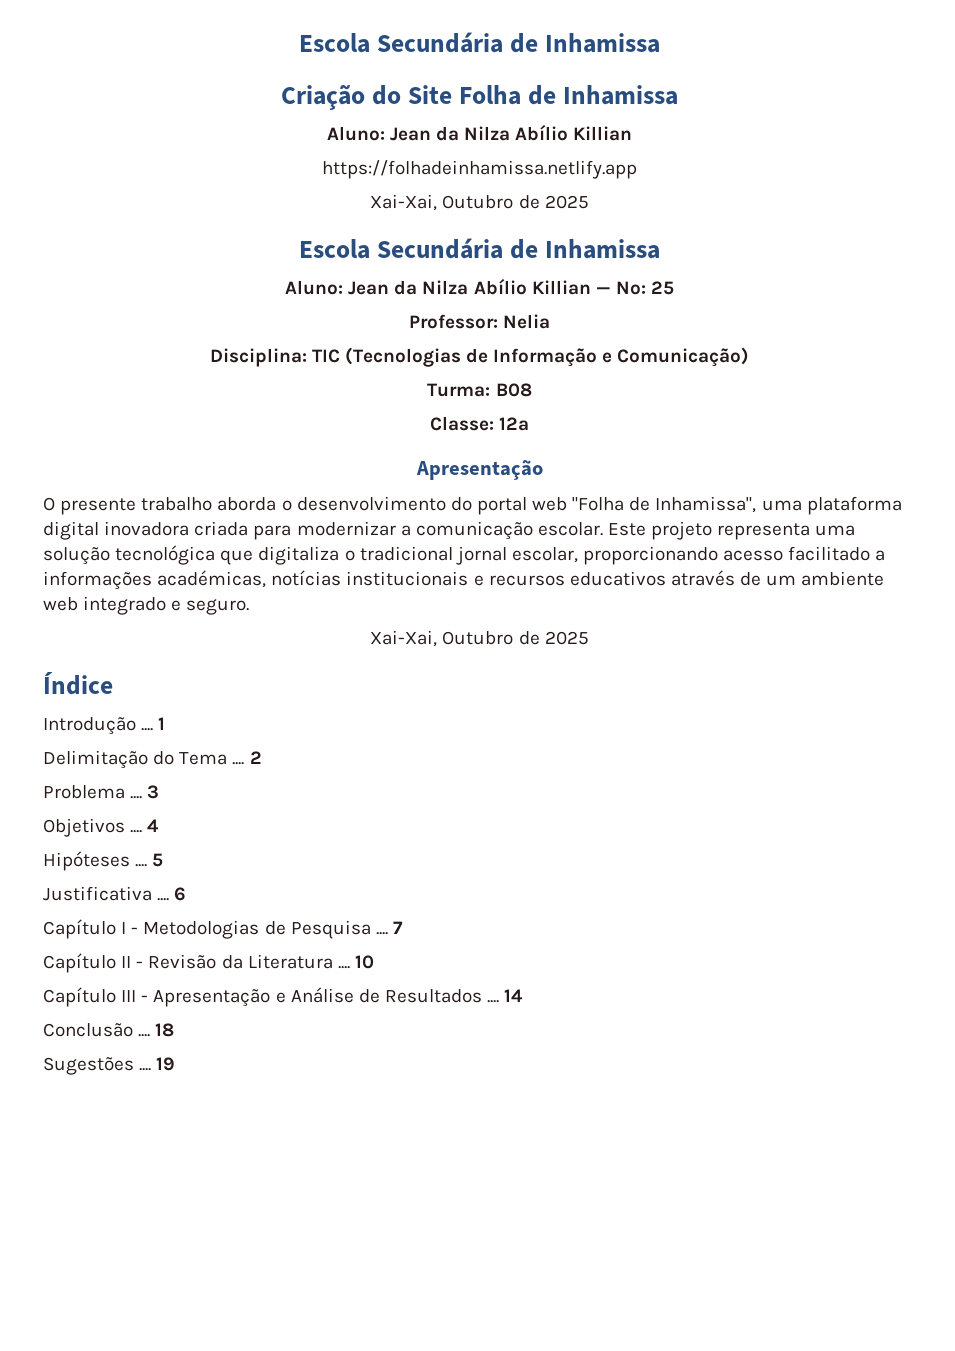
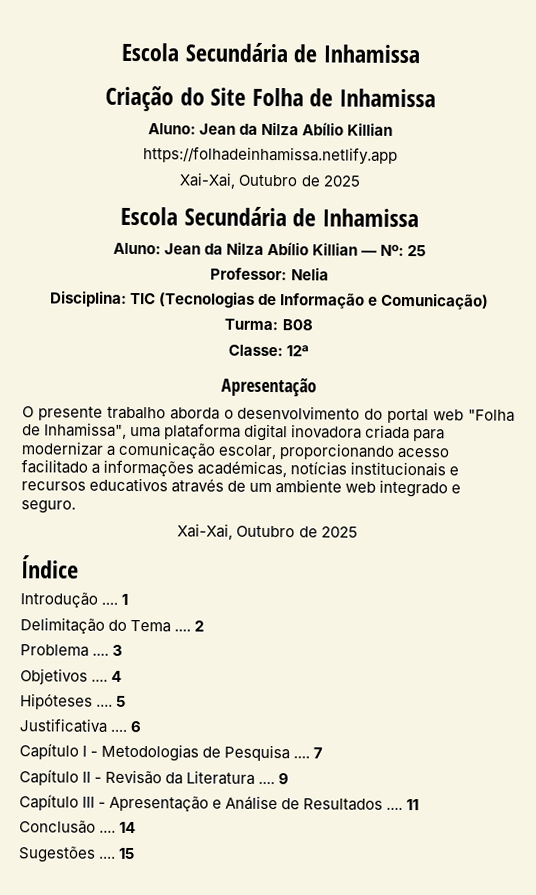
[537,521,856,540] [43,545,507,565] escolar. Este projeto representa uma solução tecnológica que digitaliza o tradicional jornal -> (217, 450) none
[354,955,374,969] 10 -> [278,773,290,785] 9
[504,989,524,1002] 14 -> [406,799,420,811] 11
[155,1023,175,1037] 18 -> [119,821,137,834] 14
[156,1057,176,1071] 19 -> [118,847,136,860] 15

